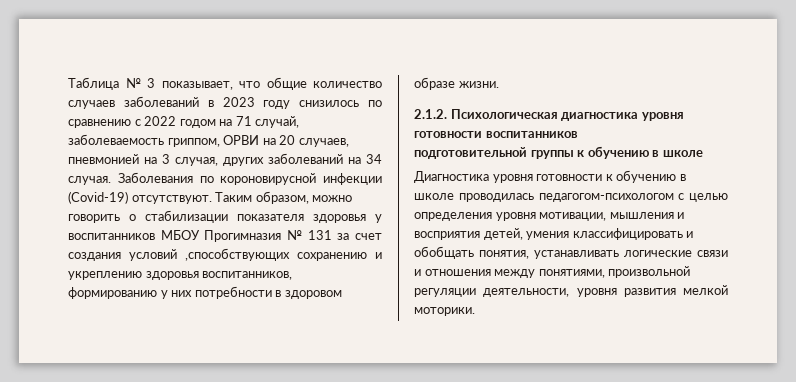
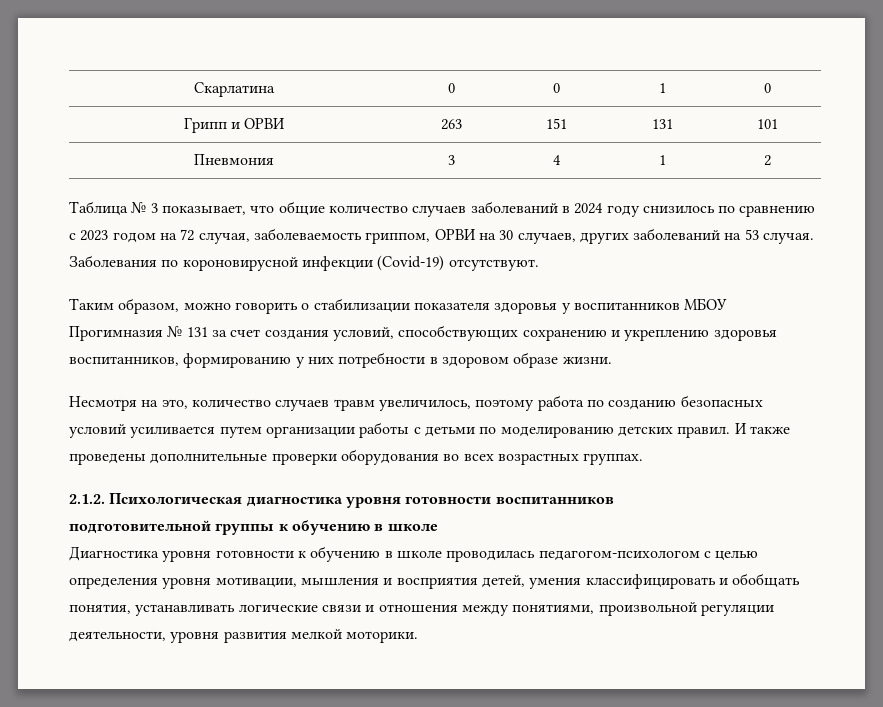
(68, 83) none -> [194,82,275,97] [447,83,455,93] [553,83,560,93] [658,83,666,93] [764,83,771,93] [183,117,286,133] [440,119,462,130] [546,118,567,129] [651,119,673,129] [757,119,778,129] [194,154,274,165] [447,155,455,165] [553,155,561,165] [658,155,666,165] [764,155,771,166] Скарлатина | 0 | 0 | 1 | 0 // Грипп и ОРВИ | 263 | 151 | 131 | 101 // Пневмония | 3 | 4 | 1 | 2 //
[222,97,255,107] 2023 -> [574,203,604,214] 2024
[144,116,177,126] 2022 -> [80,230,109,241] 2023
[235,116,300,128] 71 случай, -> [180,229,250,244] 72 случая,
[279,135,349,147] [68,154,218,166] 20 случаев, пневмонией на 3 случая, -> [499,230,576,244] 30 случаев,
[366,154,382,164] 34 -> [744,229,759,240] 53
(212, 199) none -> (539, 265) //
[129,248,290,261] условий ,способствующих -> [332,325,519,341] условий, способствующих
(499, 84) none -> [69,395,763,411] [69,422,790,438] [69,449,644,465] // Несмотря на это, количество случаев травм увеличилось, поэтому работа по созданию безопасных условий усиливается путем организации работы с детьми по моделированию детских правил. И также проведены дополнительные проверки оборудования во всех возрастных группах.

